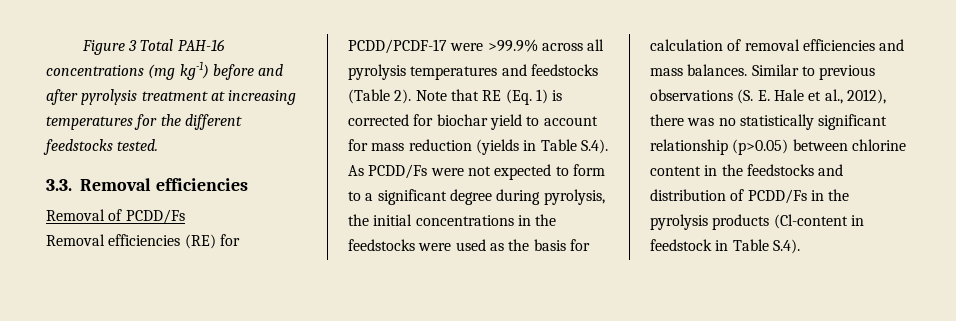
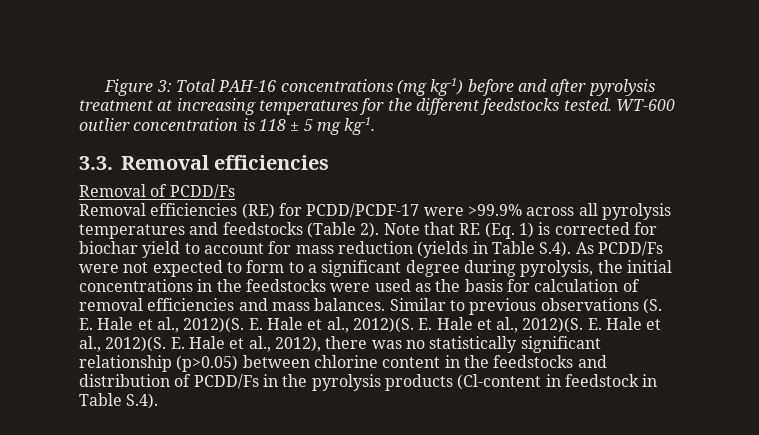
[128,40,138,51] 3 -> [156,80,172,92] 3:
(159, 145) none -> [615,99,675,111] [79,117,376,135] WT-600 outlier concentration is 118 ± 5 mg kg-1.
(843, 96) none -> [183,317,662,333] [79,336,271,352] 2012)(S. E. Hale et al., 2012)(S. E. Hale et al., 2012)(S. E. Hale et al., 2012)(S. E. Hale et al.,

